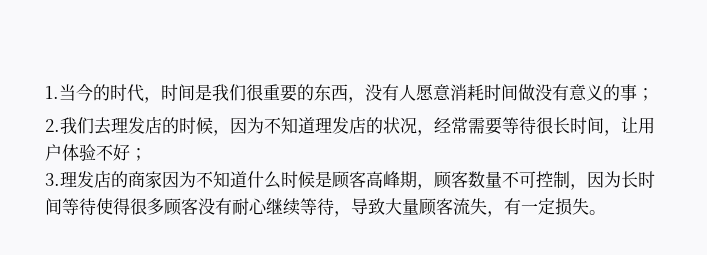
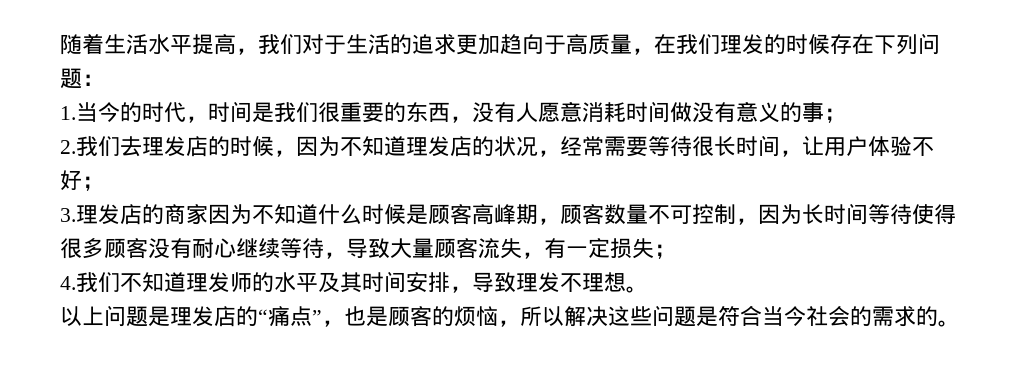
(45, 92) none -> [60,33,940,55] [60,68,104,89] 随着生活水平提高，我们对于生活的追求更加趋向于高质量，在我们理发的时候存在下列问题： //
(589, 206) none -> [654,244,676,259] [60,271,648,293] [60,305,938,327] ； // 4.我们不知道理发师的水平及其时间安排，导致理发不理想。 // 以上问题是理发店的“痛点”，也是顾客的烦恼，所以解决这些问题是符合当今社会的需求的

